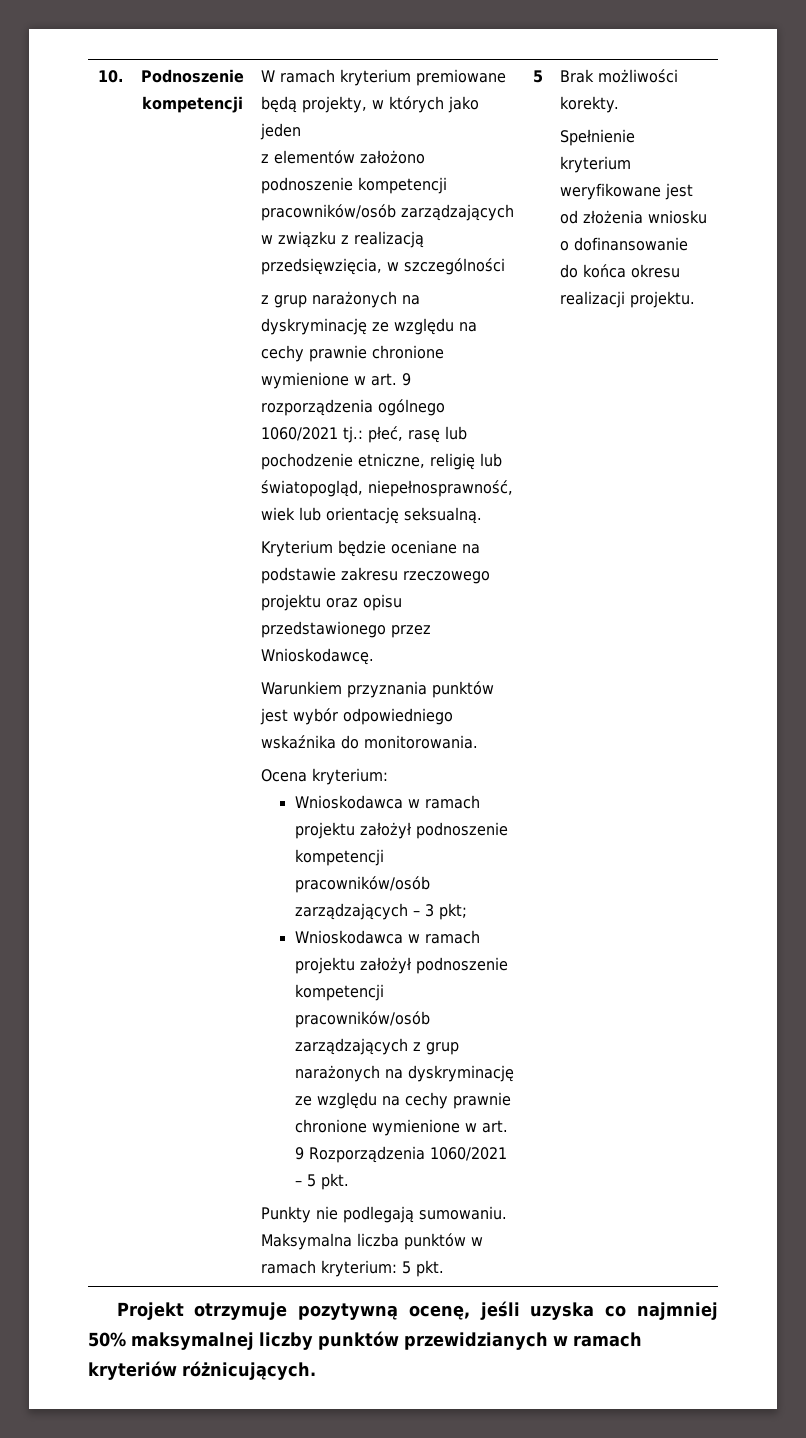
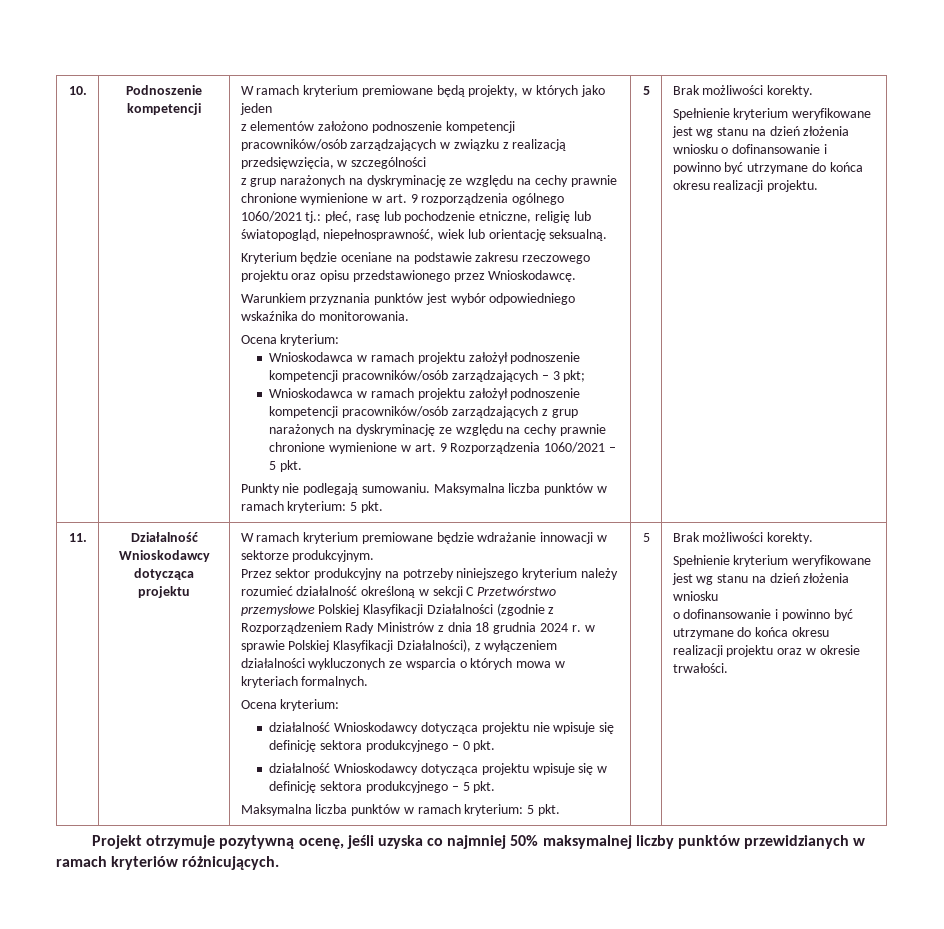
[559,210,707,224] [559,237,688,251] od złożenia wniosku o dofinansowanie -> [696,126,850,138] [672,144,827,154] [672,162,809,174] wg stanu na dzień złożenia wniosku o dofinansowanie i powinno być utrzymane
(695, 299) none -> [68,533,87,542] [130,532,198,542] [118,550,210,562] [134,568,194,580] [138,586,190,598] [240,532,608,544] [240,550,375,562] [240,568,619,580] [240,586,557,598] [240,603,555,616] [240,622,595,634] [240,639,558,652] [240,658,566,670] [240,676,369,688] [240,699,340,711] [269,722,615,734] [269,740,496,752] [269,763,608,775] [269,781,496,793] [240,804,561,816] [642,533,650,542] [672,532,814,544] [672,555,872,567] [671,573,850,585] [672,591,718,601] [672,609,853,621] [672,627,829,639] [672,645,860,657] [672,663,728,673] // 11. | Działalność Wnioskodawcy dotycząca projektu | W ramach kryterium premiowane będzie wdrażanie innowacji w sektorze produkcyjnym. // Przez sektor produkcyjny na potrzeby niniejszego kryterium należy rozumieć działalność określoną w sekcji C Przetwórstwo przemysłowe Polskiej Klasyfikacji Działalności (zgodnie z Rozporządzeniem Rady Ministrów z dnia 18 grudnia 2024 r. w sprawie Polskiej Klasyfikacji Działalności), z wyłączeniem działalności wykluczonych ze wsparcia o których mowa w kryteriach formalnych. // Ocena kryterium: // działalność Wnioskodawcy dotycząca projektu nie wpisuje się definicję sektora produkcyjnego – 0 pkt. // działalność Wnioskodawcy dotycząca projektu wpisuje się w definicję sektora produkcyjnego – 5 pkt. // Maksymalna liczba punktów w ramach kryterium: 5 pkt. | 5 | Brak możliwości korekty. // Spełnienie kryterium weryfikowane jest wg stanu na dzień złożenia wniosku // o dofinansowanie i powinno być utrzymane do końca okresu realizacji projektu oraz w okresie trwałości.

